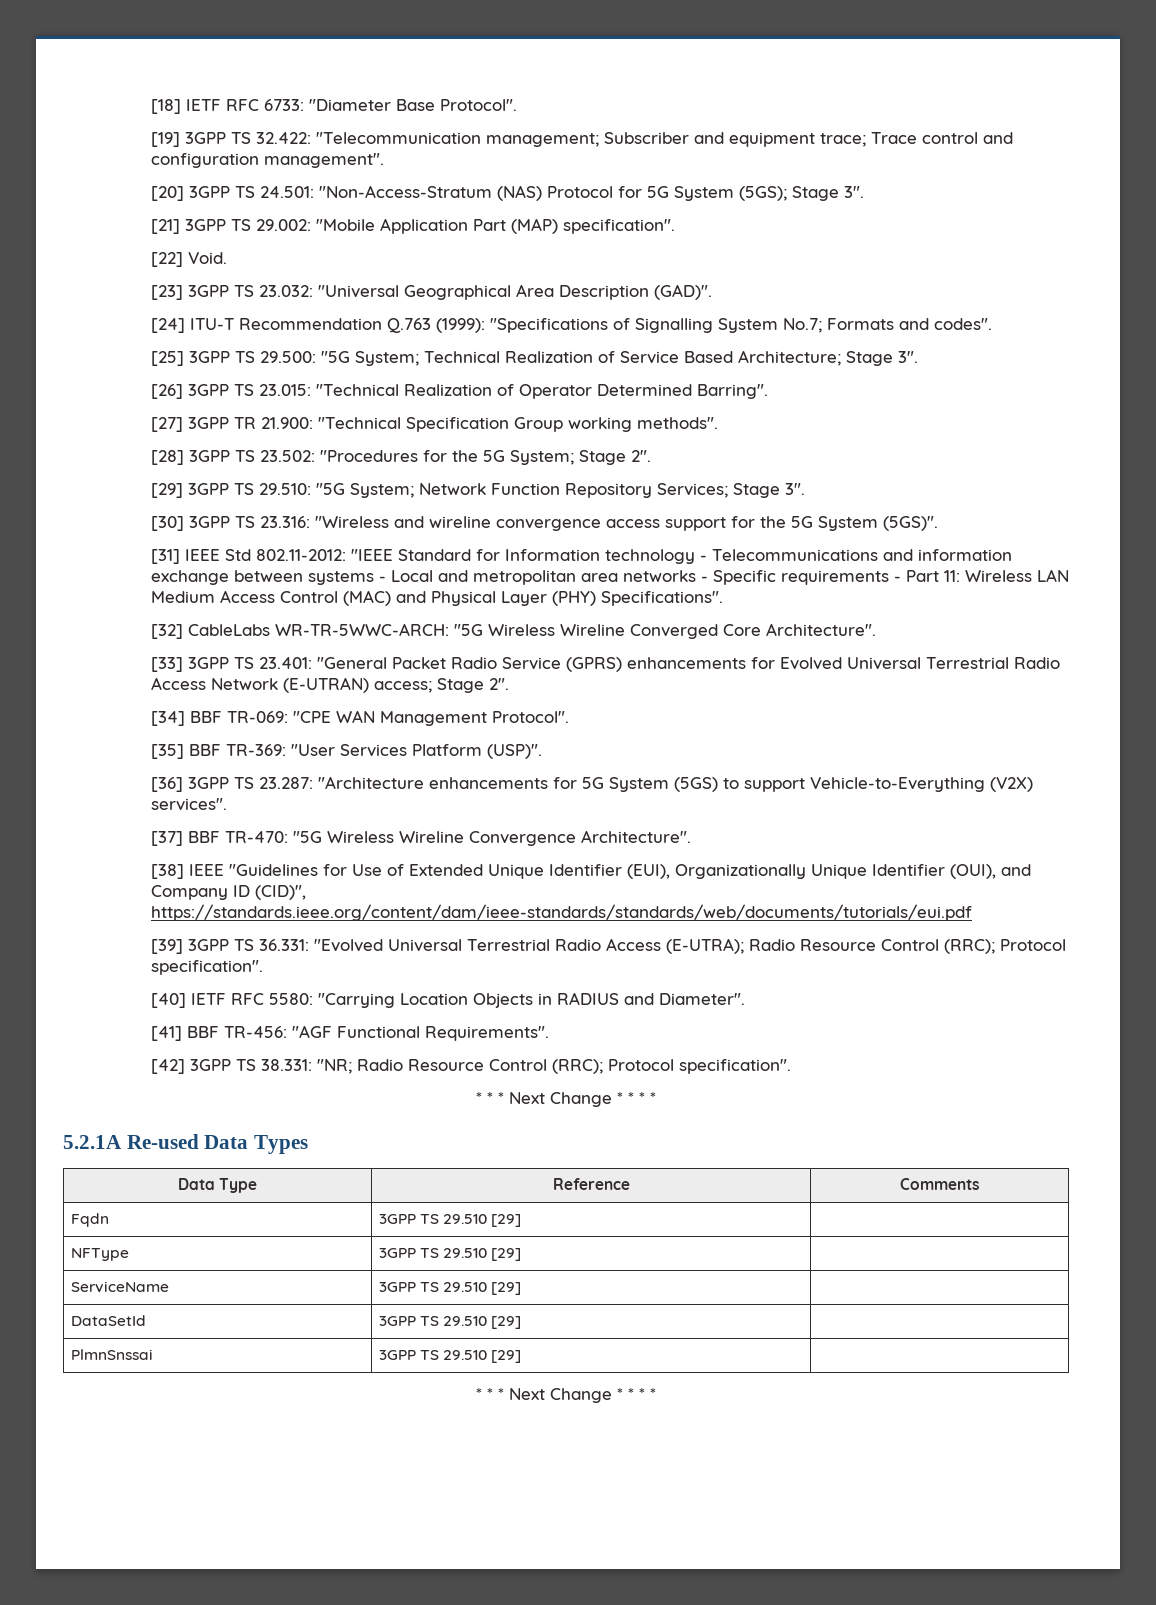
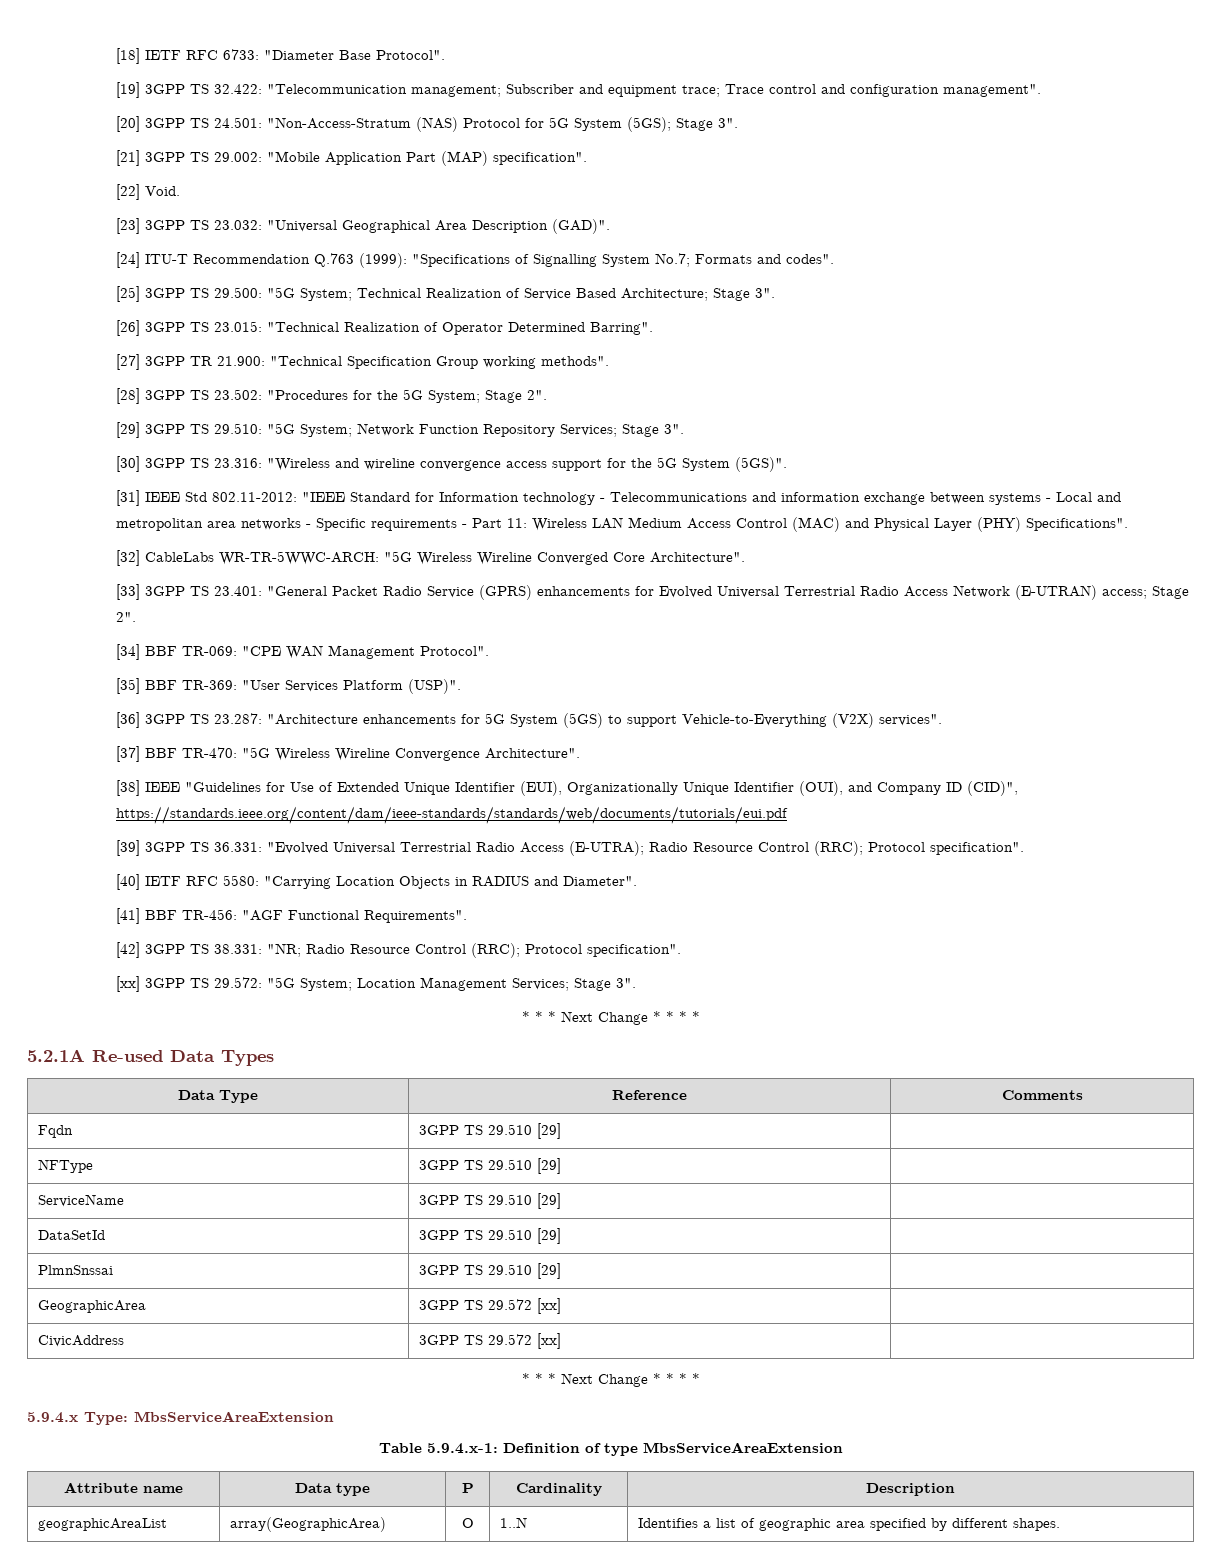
(791, 1066) none -> [116,976,637,992] // [xx] 3GPP TS 29.572: "5G System; Location Management Services; Stage 3".
[476,1388,656,1403] // * * * Next Change * * * * -> [38,1300,147,1313] [419,1298,562,1314] [38,1335,125,1347] [419,1333,562,1349] [521,1373,700,1387] [27,1411,334,1425] [378,1442,843,1456] [64,1482,183,1493] [295,1483,371,1496] [461,1483,474,1493] [515,1483,602,1496] [866,1483,955,1496] [38,1518,168,1531] [230,1517,387,1532] [461,1518,474,1528] [500,1517,528,1528] [638,1518,1061,1531] // GeographicArea | 3GPP TS 29.572 [xx] | // CivicAddress | 3GPP TS 29.572 [xx] | // * * * Next Change * * * * // 5.9.4.x Type: MbsServiceAreaExtension // Table 5.9.4.x-1: Definition of type MbsServiceAreaExtension // Attribute name | Data type | P | Cardinality | Description // geographicAreaList | array(GeographicArea) | O | 1..N | Identifies a list of geographic area specified by different shapes.

